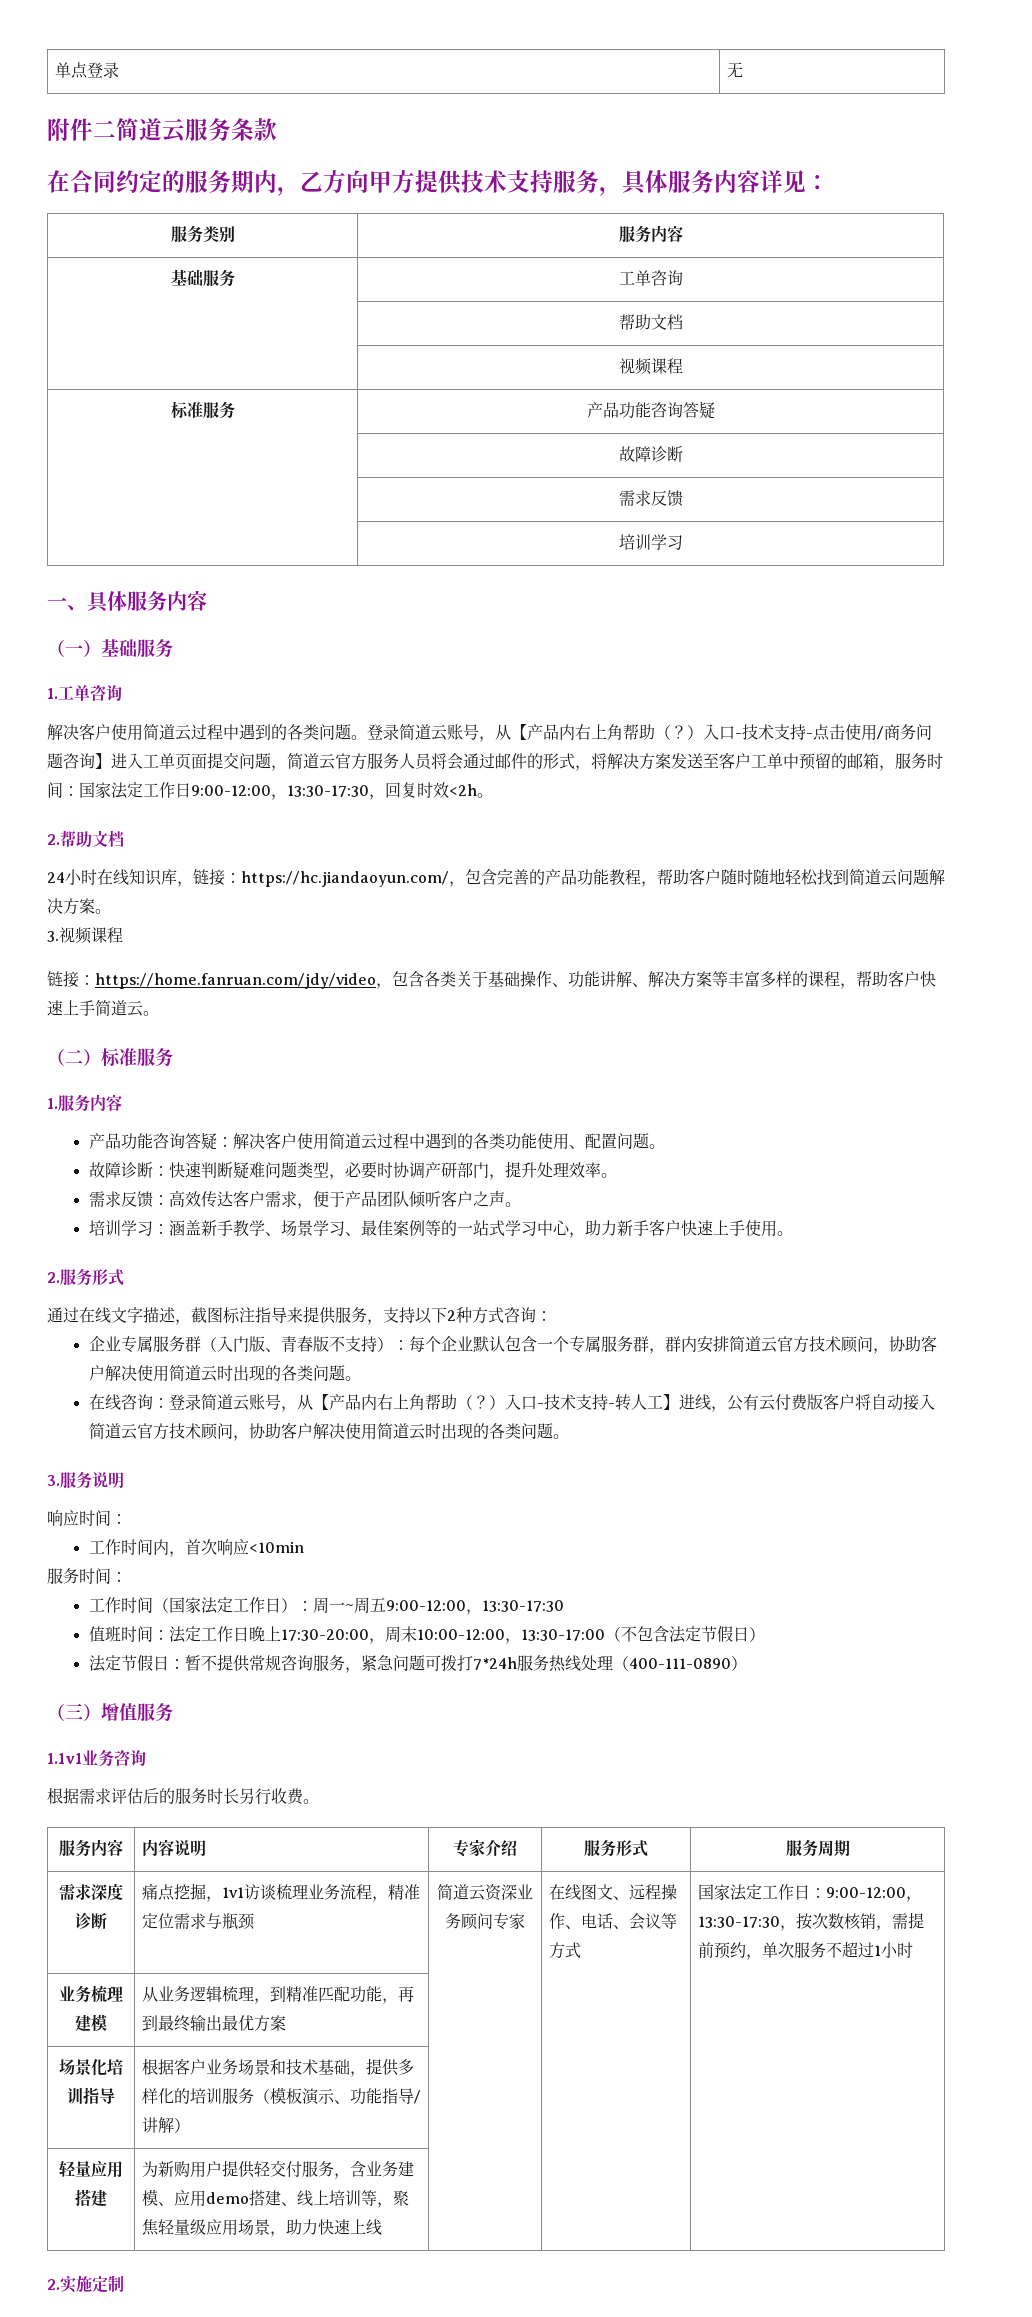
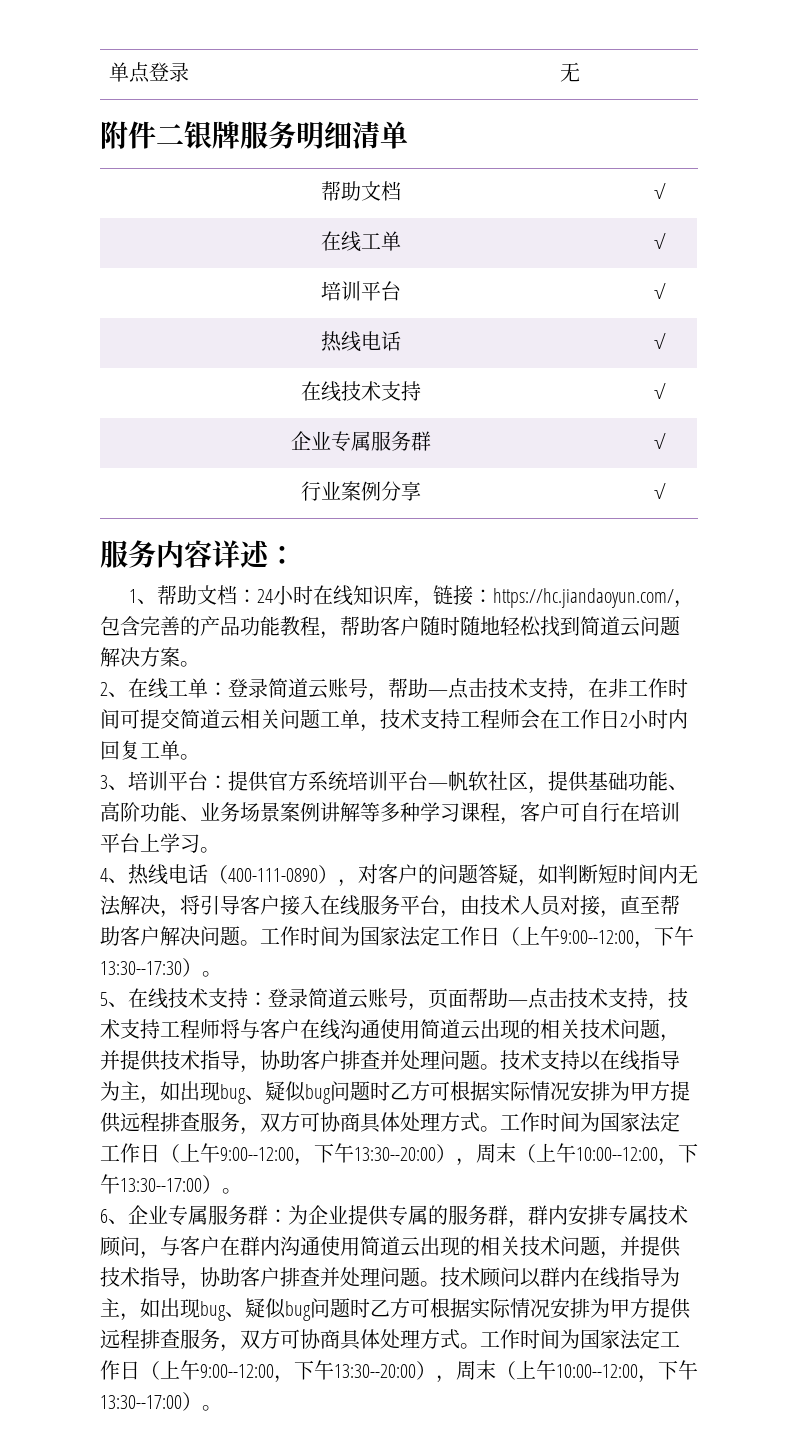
[116,118,277,143] [47,170,668,196] 简道云服务条款 // 在合同约定的服务期内，乙方向甲方提供技术支持服务，具体 -> [184,121,408,149] [320,181,401,201] [653,183,666,199] [320,231,401,252] [653,233,666,249] [320,281,401,301] [653,283,666,299] [320,331,401,352] [653,333,666,349] [300,381,421,402] [653,383,666,399] [290,431,431,452] [653,433,666,449] [300,481,421,501] [653,483,666,499] 银牌服务明细清单 // 帮助文档 | √ // 在线工单 | √ // 培训平台 | √ // 热线电话 | √ // 在线技术支持 | √ // 企业专属服务群 | √ // 行业案例分享 | √ //
[783,170,829,193] [170,225,235,243] [618,225,683,243] [170,269,235,287] [618,270,683,286] [618,314,683,330] [618,358,683,375] [170,401,235,419] [586,401,715,419] [618,446,683,462] [618,490,683,507] [618,534,683,550] [47,590,207,613] [47,639,173,658] [47,685,122,701] [47,723,932,742] [47,752,943,771] [47,782,493,800] [47,830,124,848] 见： // 服务类别 | 服务内容 // 基础服务 | 工单咨询 // | 帮助文档 // | 视频课程 // 标准服务 | 产品功能咨询答疑 // | 故障诊断 // | 需求反馈 // | 培训学习 // 一、具体服务内容 // （一）基础服务 // 1.工单咨询 // 解决客户使用简道云过程中遇到的各类问题。登录简道云账号，从【产品内右上角帮助（？）入口-技术支持-点击使用/商务问题咨询】进入工单页面提交问题，简道云官方服务人员将会通过邮件的形式，将解决方案发送至客户工单中预留的邮箱，服务时间：国家法定工作日9:00-12:00，13:30-17:30，回复时效<2h。 // 2.帮助文档 // -> [240,540,296,568] [129,585,258,605] 述： // 1、帮助文档：
[47,927,123,944] [47,970,936,989] [47,1000,159,1017] [47,1048,173,1067] [47,1094,122,1112] [88,1132,665,1150] [88,1161,617,1180] [88,1190,521,1209] [88,1219,793,1238] [47,1268,124,1286] [47,1306,552,1325] [88,1335,937,1354] [88,1365,361,1382] [88,1393,935,1412] [88,1422,569,1441] [47,1471,124,1489] [47,1510,127,1526] [88,1539,304,1557] [47,1568,127,1584] [88,1597,564,1615] [88,1626,765,1644] [88,1654,747,1673] [47,1703,173,1722] [47,1749,146,1767] [47,1787,319,1805] [59,1839,123,1857] [141,1839,206,1856] [453,1839,517,1857] [584,1839,648,1857] [785,1839,850,1857] [59,1883,123,1901] [75,1912,107,1929] [141,1883,420,1902] [141,1913,255,1930] [437,1884,533,1901] [445,1913,525,1930] [548,1884,677,1900] [548,1913,677,1930] [548,1942,581,1959] [697,1884,922,1902] [697,1912,924,1931] [697,1941,913,1960] [59,1985,123,2003] [75,2014,107,2032] [141,1986,414,2004] [141,2015,286,2032] [59,2059,123,2076] [67,2087,115,2104] [141,2058,414,2077] [141,2087,421,2105] [141,2117,190,2133] [59,2161,123,2178] [75,2189,107,2207] [141,2160,414,2179] [141,2189,409,2208] [141,2219,382,2237] [47,2275,124,2293] 3.视频课程 // 链接：https://home.fanruan.com/jdy/video，包含各类关于基础操作、功能讲解、解决方案等丰富多样的课程，帮助客户快速上手简道云。 // （二）标准服务 // 1.服务内容 // 产品功能咨询答疑：解决客户使用简道云过程中遇到的各类功能使用、配置问题。 // 故障诊断：快速判断疑难问题类型，必要时协调产研部门，提升处理效率。 // 需求反馈：高效传达客户需求，便于产品团队倾听客户之声。 // 培训学习：涵盖新手教学、场景学习、最佳案例等的一站式学习中心，助力新手客户快速上手使用。 // 2.服务形式 // 通过在线文字描述，截图标注指导来提供服务，支持以下2种方式咨询： // 企业专属服务群（入门版、青春版不支持）：每个企业默认包含一个专属服务群，群内安排简道云官方技术顾问，协助客户解决使用简道云时出现的各类问题。 // 在线咨询：登录简道云账号，从【产品内右上角帮助（？）入口-技术支持-转人工】进线，公有云付费版客户将自动接入简道云官方技术顾问，协助客户解决使用简道云时出现的各类问题。 // 3.服务说明 // 响应时间： // 工作时间内，首次响应<10min // 服务时间： // 工作时间（国家法定工作日）：周一~周五9:00-12:00，13:30-17:30 // 值班时间：法定工作日晚上17:30-20:00，周末10:00-12:00，13:30-17:00（不包含法定节假日） // 法定节假日：暂不提供常规咨询服务，紧急问题可拨打7*24h服务热线处理（400-111-0890） // （三）增值服务 // 1.1v1业务咨询 // 根据需求评估后的服务时长另行收费。 // 服务内容 | 内容说明 | 专家介绍 | 服务形式 | 服务周期 // 需求深度诊断 | 痛点挖掘，1v1访谈梳理业务流程，精准定位需求与瓶颈 | 简道云资深业务顾问专家 | 在线图文、远程操作、电话、会议等方式 | 国家法定工作日：9:00-12:00，13:30-17:30，按次数核销，需提前预约，单次服务不超过1小时 // 业务梳理建模 | 从业务逻辑梳理，到精准匹配功能，再到最终输出最优方案 | | | // 场景化培训指导 | 根据客户业务场景和技术基础，提供多样化的培训服务（模板演示、功能指导/讲解） | | | // 轻量应用搭建 | 为新购用户提供轻交付服务，含业务建模、应用demo搭建、线上培训等，聚焦轻量级应用场景，助力快速上线 | | | // 2.实施定制 -> [100,678,688,701] [100,709,688,732] [100,740,200,760] [100,771,688,794] [100,802,680,825] [100,833,220,853] [100,864,698,887] [100,895,680,918] [100,926,694,949] [100,958,222,977] [100,988,688,1011] [100,1019,680,1042] [100,1050,680,1073] [100,1081,690,1104] [100,1112,680,1135] [100,1143,698,1166] [100,1174,242,1194] [100,1205,688,1228] [100,1236,681,1259] [100,1267,680,1290] [100,1298,691,1321] [100,1329,680,1352] [100,1360,698,1383] [100,1392,222,1411] 2、在线工单：登录简道云账号，帮助—点击技术支持，在非工作时间可提交简道云相关问题工单，技术支持工程师会在工作日2小时内回复工单。 // 3、培训平台：提供官方系统培训平台—帆软社区，提供基础功能、高阶功能、业务场景案例讲解等多种学习课程，客户可自行在培训平台上学习。 // 4、热线电话（400-111-0890），对客户的问题答疑，如判断短时间内无法解决，将引导客户接入在线服务平台，由技术人员对接，直至帮助客户解决问题。工作时间为国家法定工作日（上午9:00--12:00，下午13:30--17:30）。 // 5、在线技术支持：登录简道云账号，页面帮助—点击技术支持，技术支持工程师将与客户在线沟通使用简道云出现的相关技术问题，并提供技术指导，协助客户排查并处理问题。技术支持以在线指导为主，如出现bug、疑似bug问题时乙方可根据实际情况安排为甲方提供远程排查服务，双方可协商具体处理方式。工作时间为国家法定工作日（上午9:00--12:00，下午13:30--20:00），周末（上午10:00--12:00，下午13:30--17:00）。 // 6、企业专属服务群：为企业提供专属的服务群，群内安排专属技术顾问，与客户在群内沟通使用简道云出现的相关技术问题，并提供技术指导，协助客户排查并处理问题。技术顾问以群内在线指导为主，如出现bug、疑似bug问题时乙方可根据实际情况安排为甲方提供远程排查服务，双方可协商具体处理方式。工作时间为国家法定工作日（上午9:00--12:00，下午13:30--20:00），周末（上午10:00--12:00，下午13:30--17:00）。

